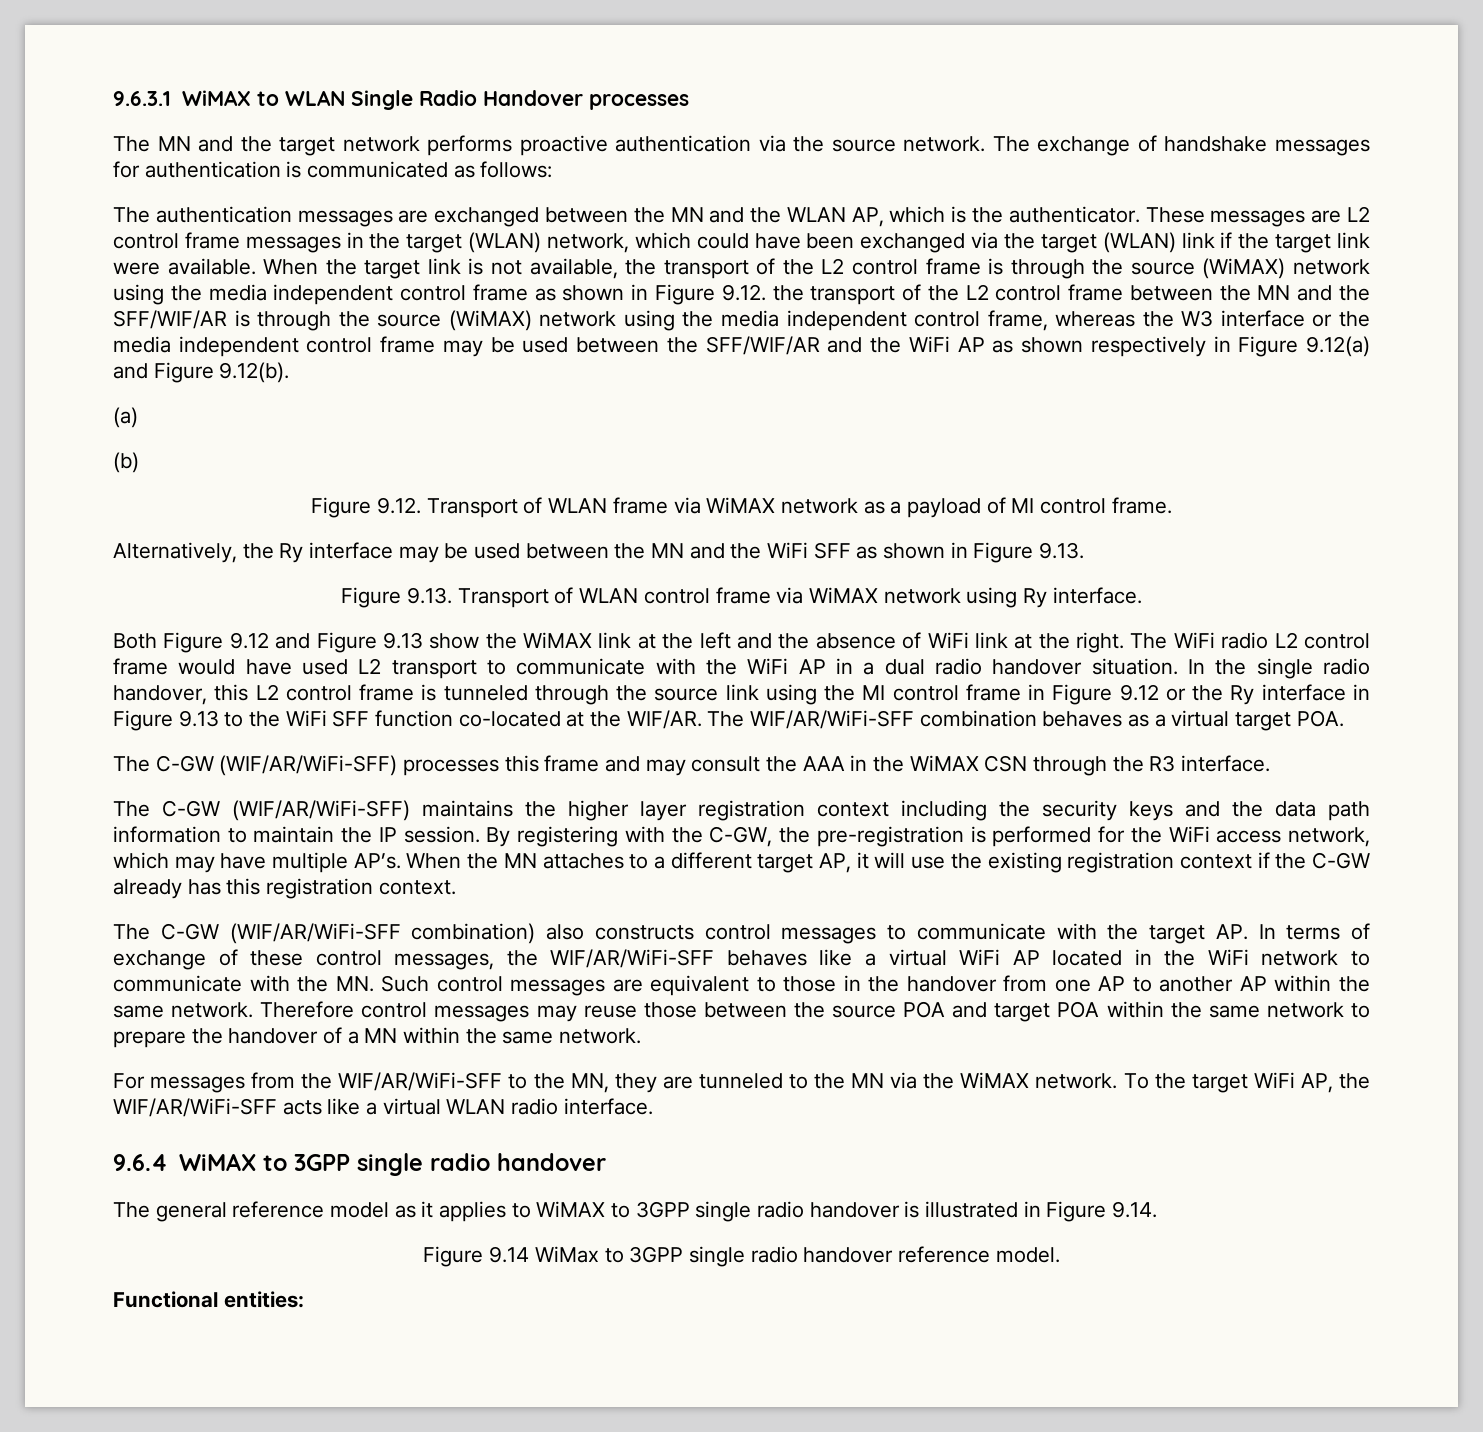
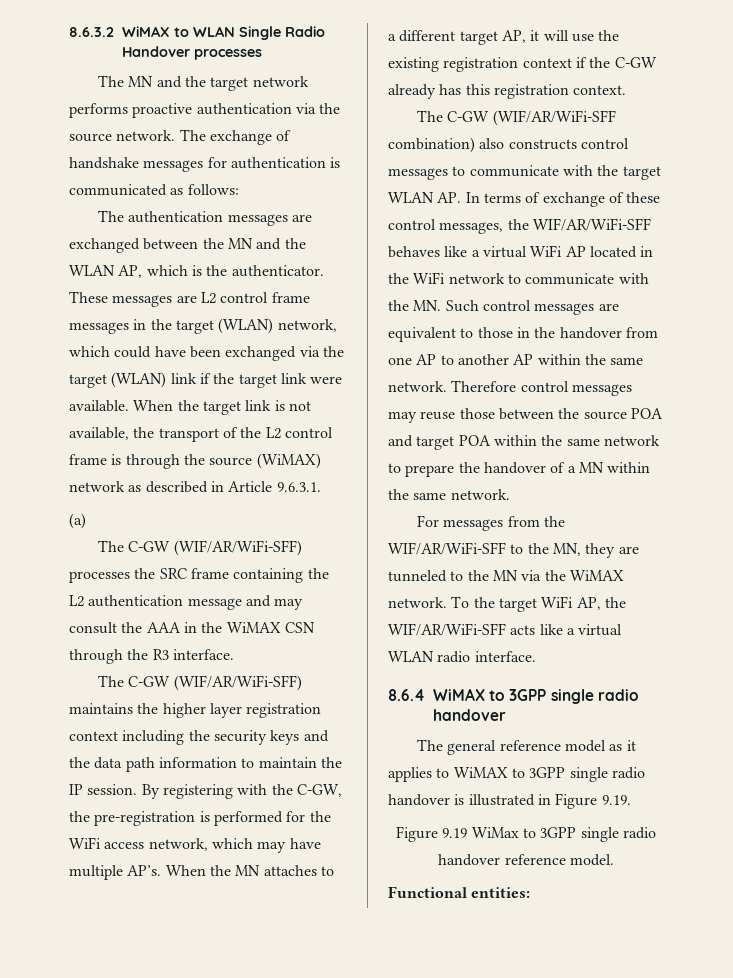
[113,91,171,106] 9.6.3.1 -> [69,27,114,37] 8.6.3.2
[113,284,1370,305] [113,310,1371,331] [113,336,1370,357] [113,362,290,383] [113,407,138,428] [113,452,139,473] [311,497,1172,518] [113,542,1085,563] [341,587,1142,608] [113,632,1370,653] [113,658,1370,679] [113,684,1371,705] [113,710,1344,731] [113,755,600,776] using the media independent control frame as shown in Figure 9.12. the transport of the L2 control frame between the MN and the SFF/WIF/AR is through the source (WiMAX) network using the media independent control frame, whereas the W3 interface or the media independent control frame may be used between the SFF/WIF/AR and the WiFi AP as shown respectively in Figure 9.12(a) and Figure 9.12(b). // (a) // (b) // Figure 9.12. Transport of WLAN frame via WiMAX network as a payload of MI control frame. // Alternatively, the Ry interface may be used between the MN and the WiFi SFF as shown in Figure 9.13. // Figure 9.13. Transport of WLAN control frame via WiMAX network using Ry interface. // Both Figure 9.12 and Figure 9.13 show the WiMAX link at the left and the absence of WiFi link at the right. The WiFi radio L2 control frame would have used L2 transport to communicate with the WiFi AP in a dual radio handover situation. In the single radio handover, this L2 control frame is tunneled through the source link using the MI control frame in Figure 9.12 or the Ry interface in Figure 9.13 to the WiFi SFF function co-located at the WIF/AR. The WIF/AR/WiFi-SFF combination behaves as a virtual target POA. // The C-GW (WIF/AR/WiFi-SFF) processes this frame -> [128,481,321,493] [69,513,86,529] [98,540,302,556] [69,568,329,583] [69,595,242,610] as described in Article 9.6.3.1. // (a) // The C-GW (WIF/AR/WiFi-SFF) processes the SRC frame containing the L2 authentication message
(1205, 934) none -> [388,192,434,203] WLAN
[113,1154,168,1171] 9.6.4 -> [388,689,425,701] 8.6.4
[1112,1201,1158,1218] [423,1246,530,1267] 9.14. // Figure 9.14 -> [601,795,631,805] [396,826,468,842] 9.19. // Figure 9.19

